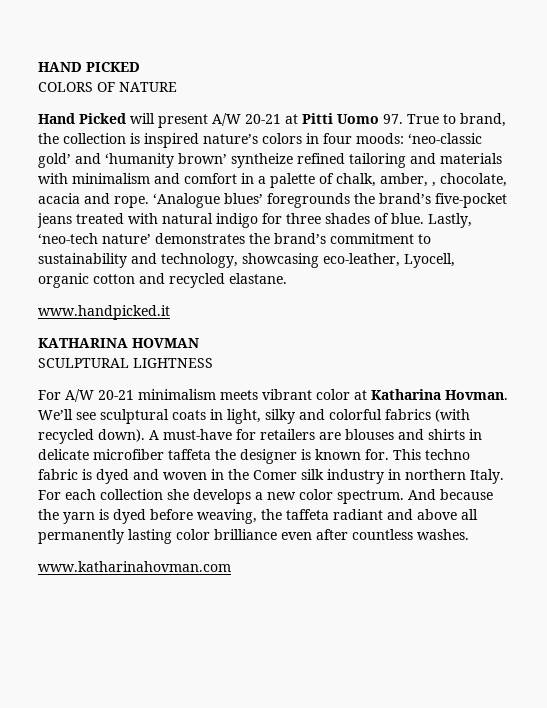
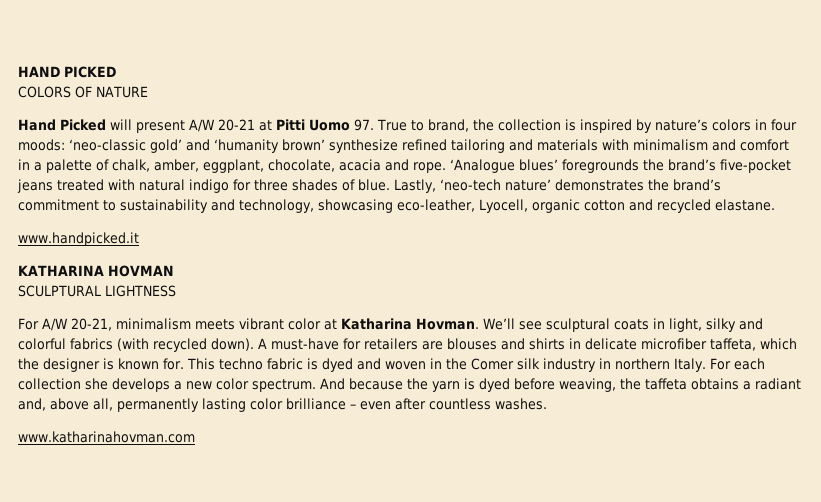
(199, 140) none -> [635,119,652,133] by
[231,153,293,168] syntheize -> [329,139,398,153] synthesize
[432,182,436,187] , -> [203,159,264,173] eggplant,
[98,390,134,400] 20-21 -> [71,318,112,331] 20-21,
[168,449,211,460] taffeta -> [710,338,797,351] taffeta, which
[333,509,478,520] radiant and above all -> [691,378,801,390] [18,398,113,411] obtains a radiant and, above all,
(277, 534) none -> [350,404,356,409] –

